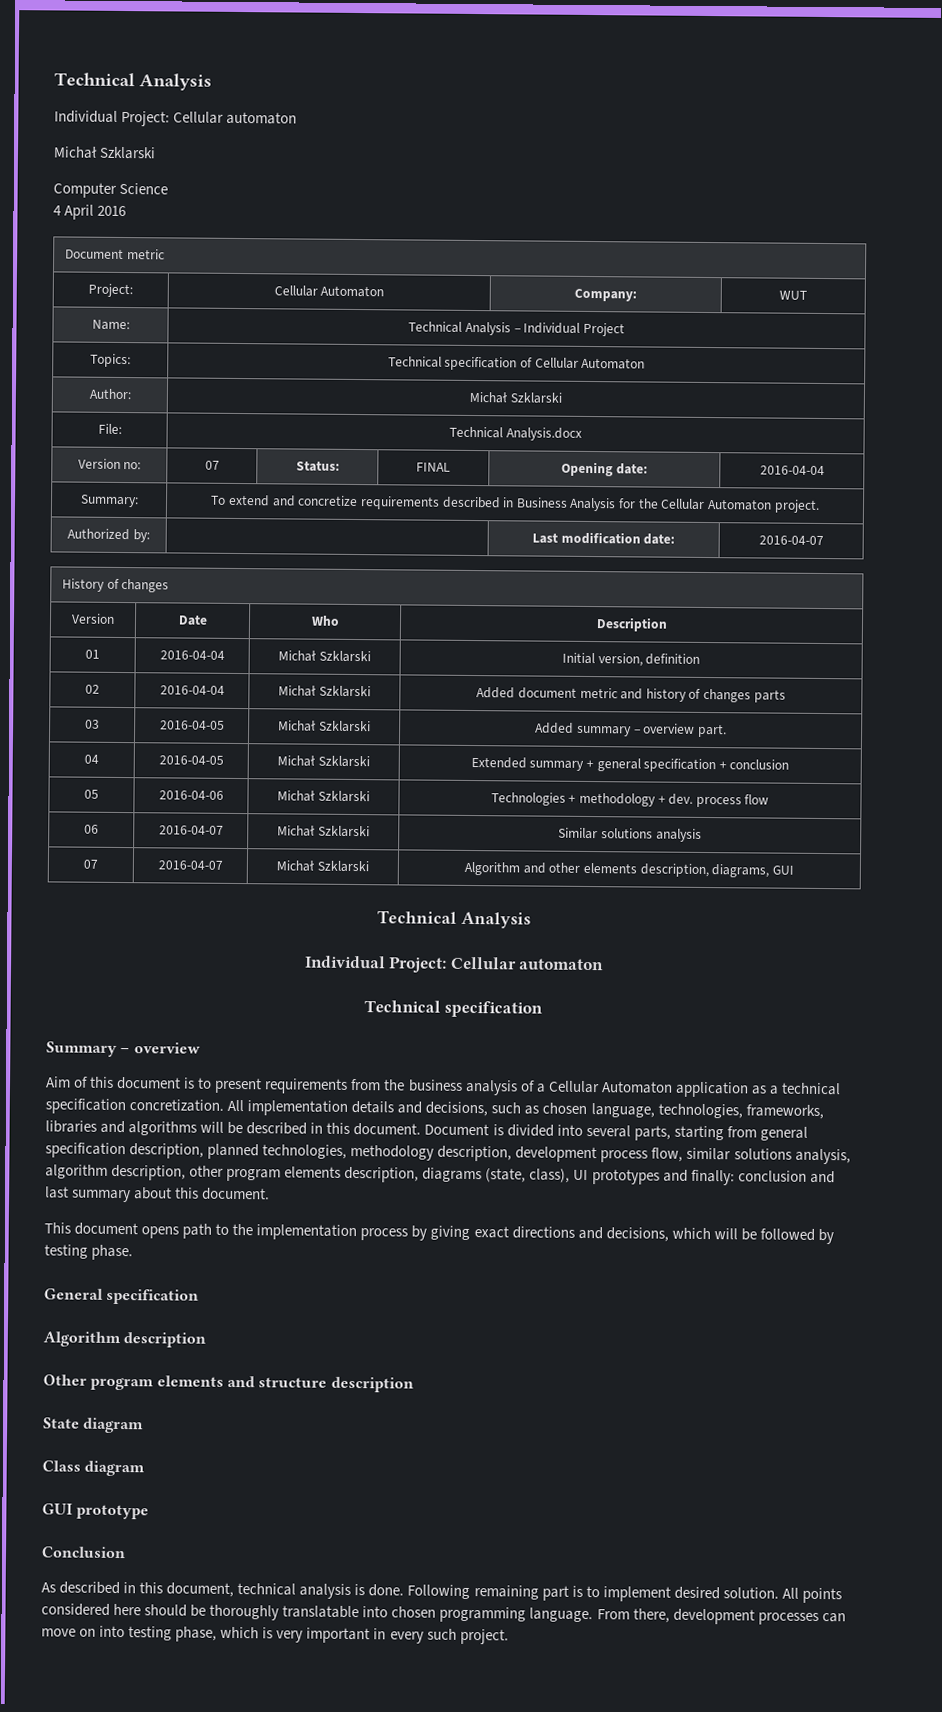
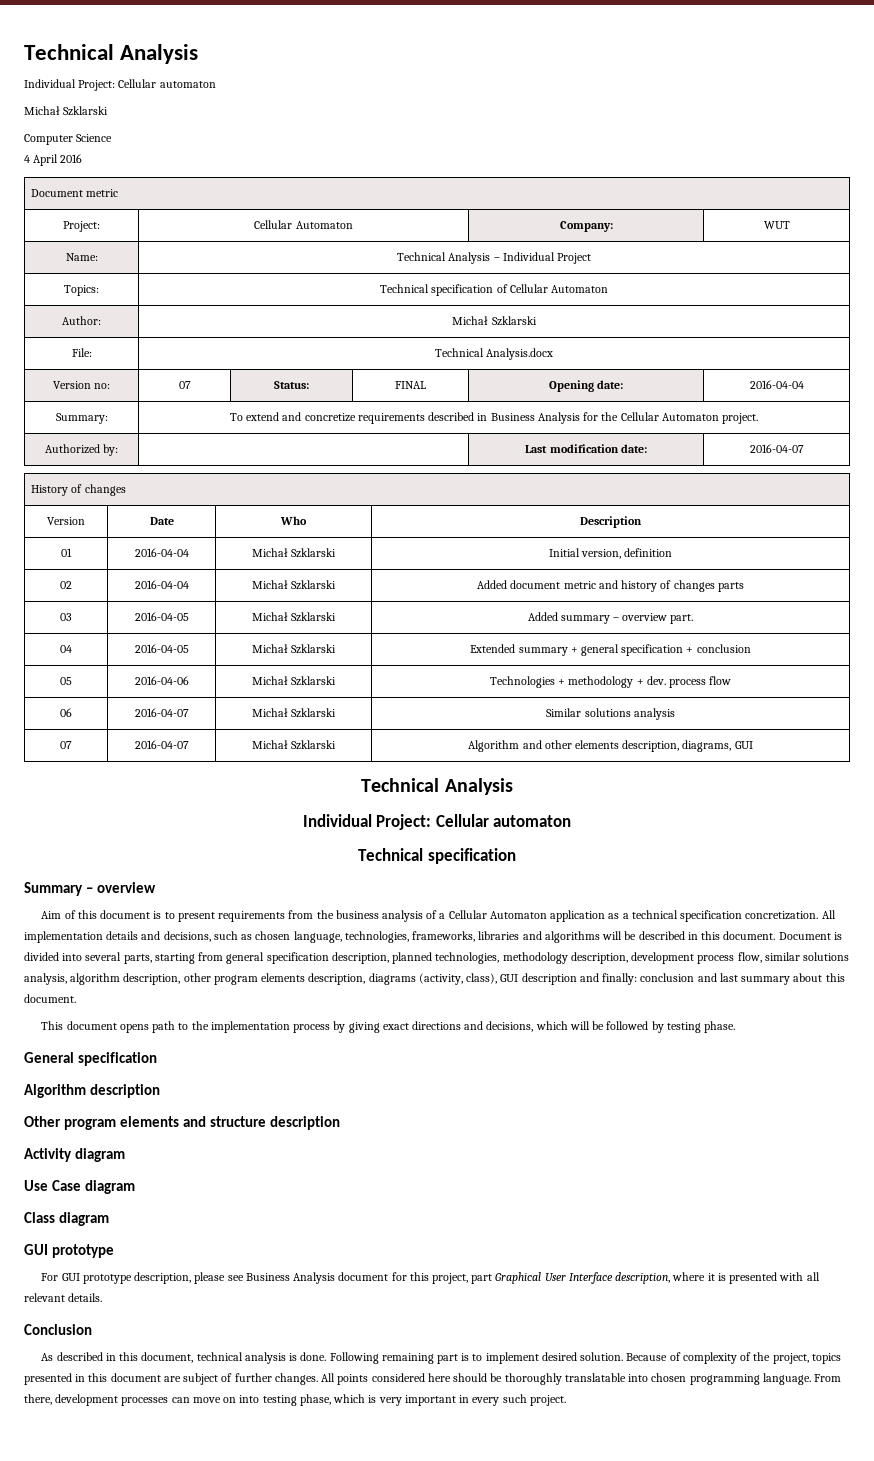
[485,1168,660,1185] (state, class), UI prototypes -> [418,973,577,985] (activity, class), GUI description
[43,1417,80,1429] State -> [24,1148,125,1162] [24,1180,81,1191] Activity diagram // Use Case
(150, 1512) none -> [41,1272,820,1284] [24,1293,103,1302] // For GUI prototype description, please see Business Analysis document for this project, part Graphical User Interface description, where it is presented with all relevant details.
(779, 1593) none -> [626,1352,841,1364] [24,1373,318,1385] Because of complexity of the project, topics presented in this document are subject of further changes.

